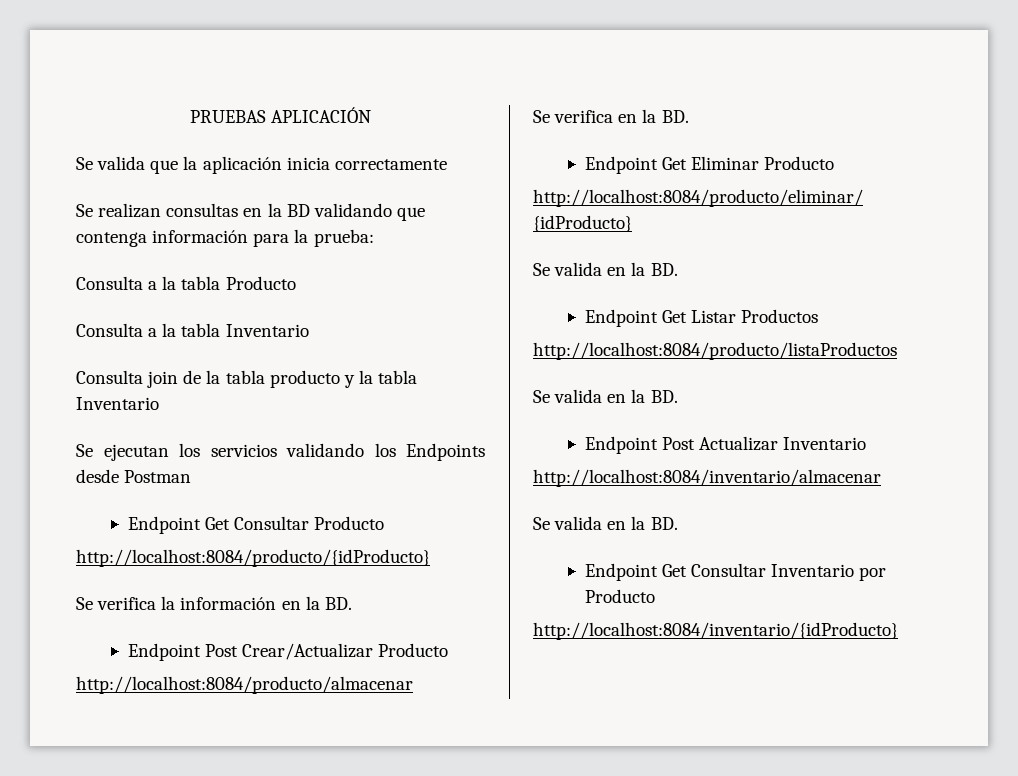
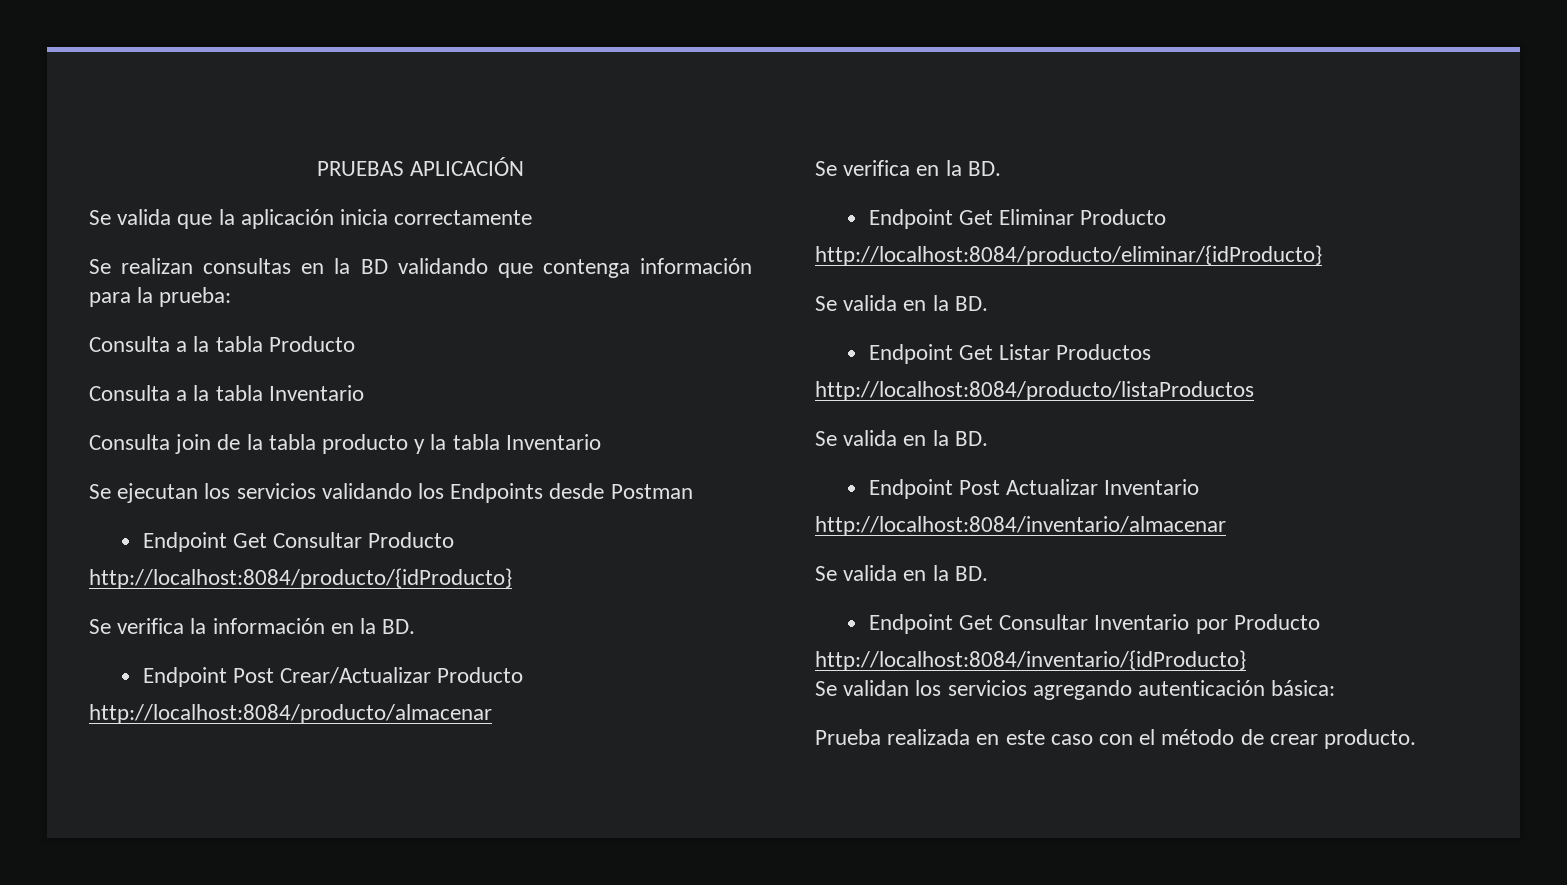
(898, 631) none -> [815,680,1336,700] [815,729,1417,749] // Se validan los servicios agregando autenticación básica: // Prueba realizada en este caso con el método de crear producto.

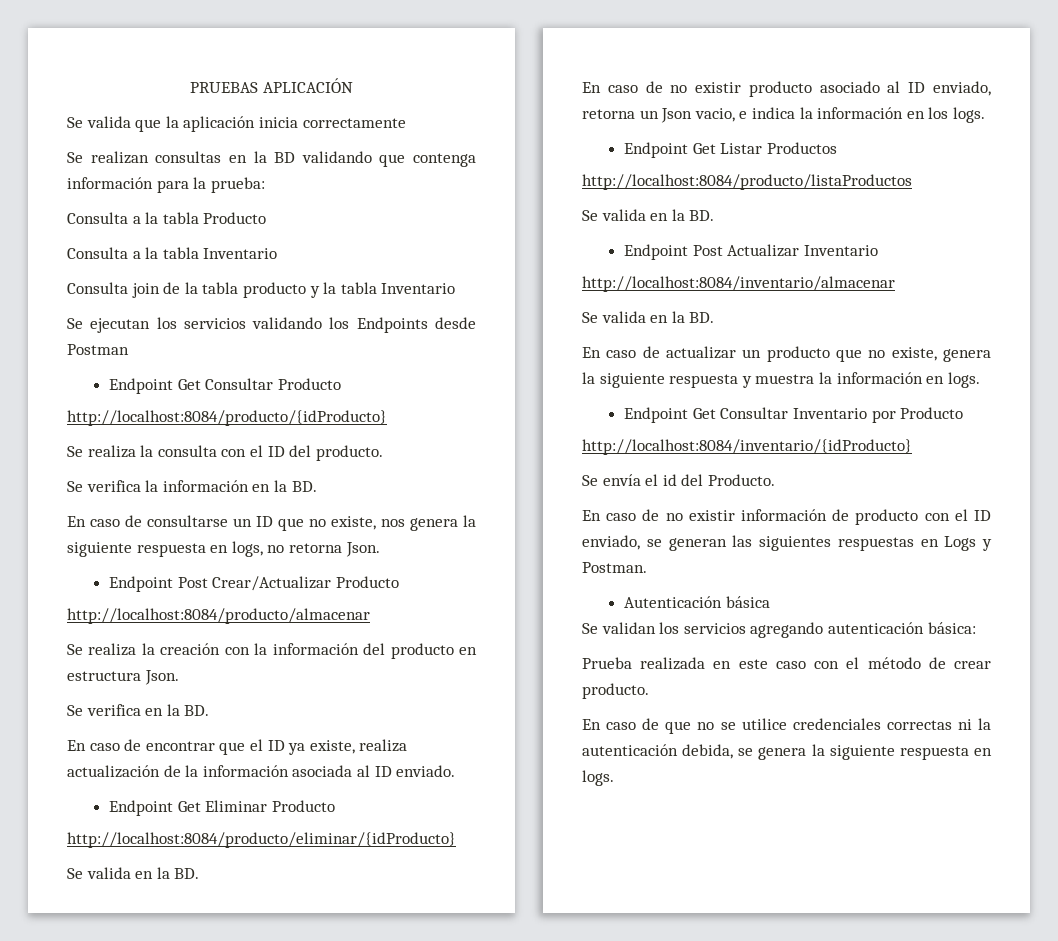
(512, 578) none -> [67,445,383,461] // Se realiza la consulta con el ID del producto.
(416, 626) none -> [67,515,476,531] [67,541,380,557] // En caso de consultarse un ID que no existe, nos genera la siguiente respuesta en logs, no retorna Json.
(492, 714) none -> [67,643,478,659] [67,670,179,685] // Se realiza la creación con la información del producto en estructura Json.
(1001, 168) none -> [67,739,408,755] [67,765,456,778] // En caso de encontrar que el ID ya existe, realiza actualización de la información asociada al ID enviado.
(988, 303) none -> [582,81,991,97] [582,107,985,123] // En caso de no existir producto asociado al ID enviado, retorna un Json vacio, e indica la información en los logs.
(988, 573) none -> [582,346,991,362] [582,372,980,388] // En caso de actualizar un producto que no existe, genera la siguiente respuesta y muestra la información en logs.
(1246, 660) none -> [582,474,775,486] [582,509,991,525] [582,535,992,551] [582,562,647,573] [624,596,770,608] // Se envía el id del Producto. // En caso de no existir información de producto con el ID enviado, se generan las siguientes respuestas en Logs y Postman. // Autenticación básica
(1417, 739) none -> [582,718,991,734] [582,744,992,760] [582,770,614,786] // En caso de que no se utilice credenciales correctas ni la autenticación debida, se genera la siguiente respuesta en logs.

